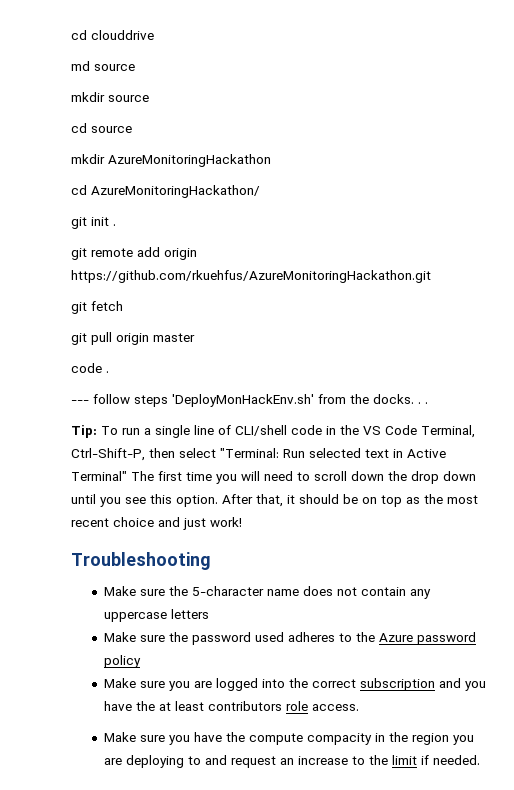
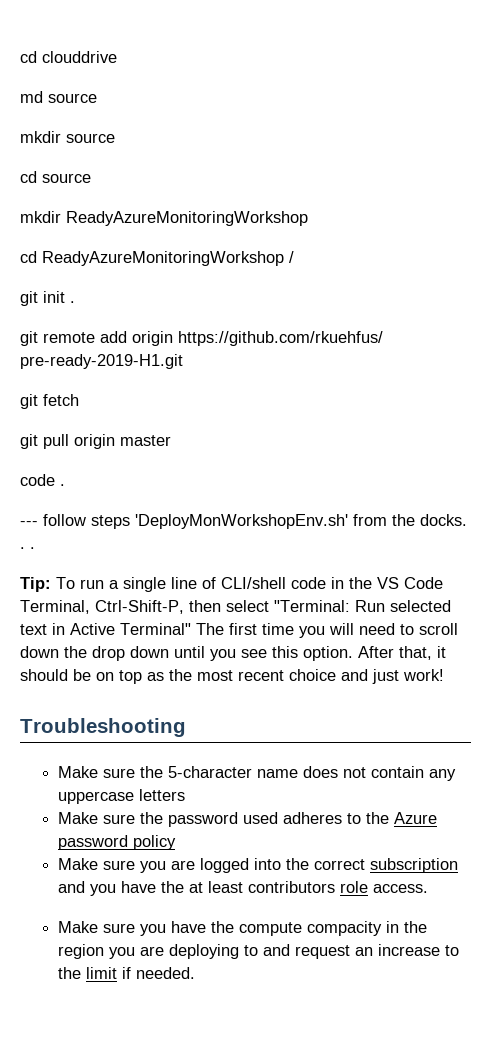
[108,154,271,167] [71,185,260,198] AzureMonitoringHackathon // cd AzureMonitoringHackathon/ -> [66,211,308,226] [20,251,294,266] ReadyAzureMonitoringWorkshop // cd ReadyAzureMonitoringWorkshop /
[71,270,431,283] https://github.com/rkuehfus/AzureMonitoringHackathon.git -> [178,331,383,346] [20,354,183,369] https://github.com/rkuehfus/ pre-ready-2019-H1.git
[172,394,314,407] 'DeployMonHackEnv.sh' -> [135,514,348,529] 'DeployMonWorkshopEnv.sh'

